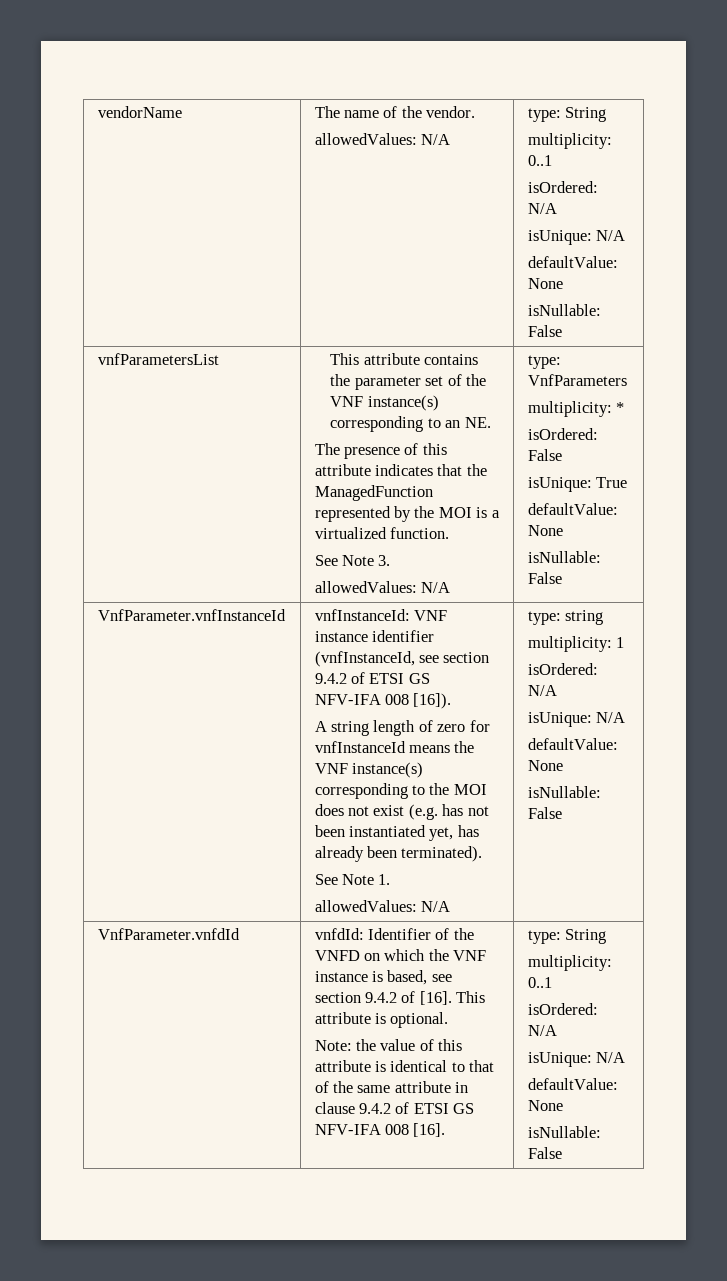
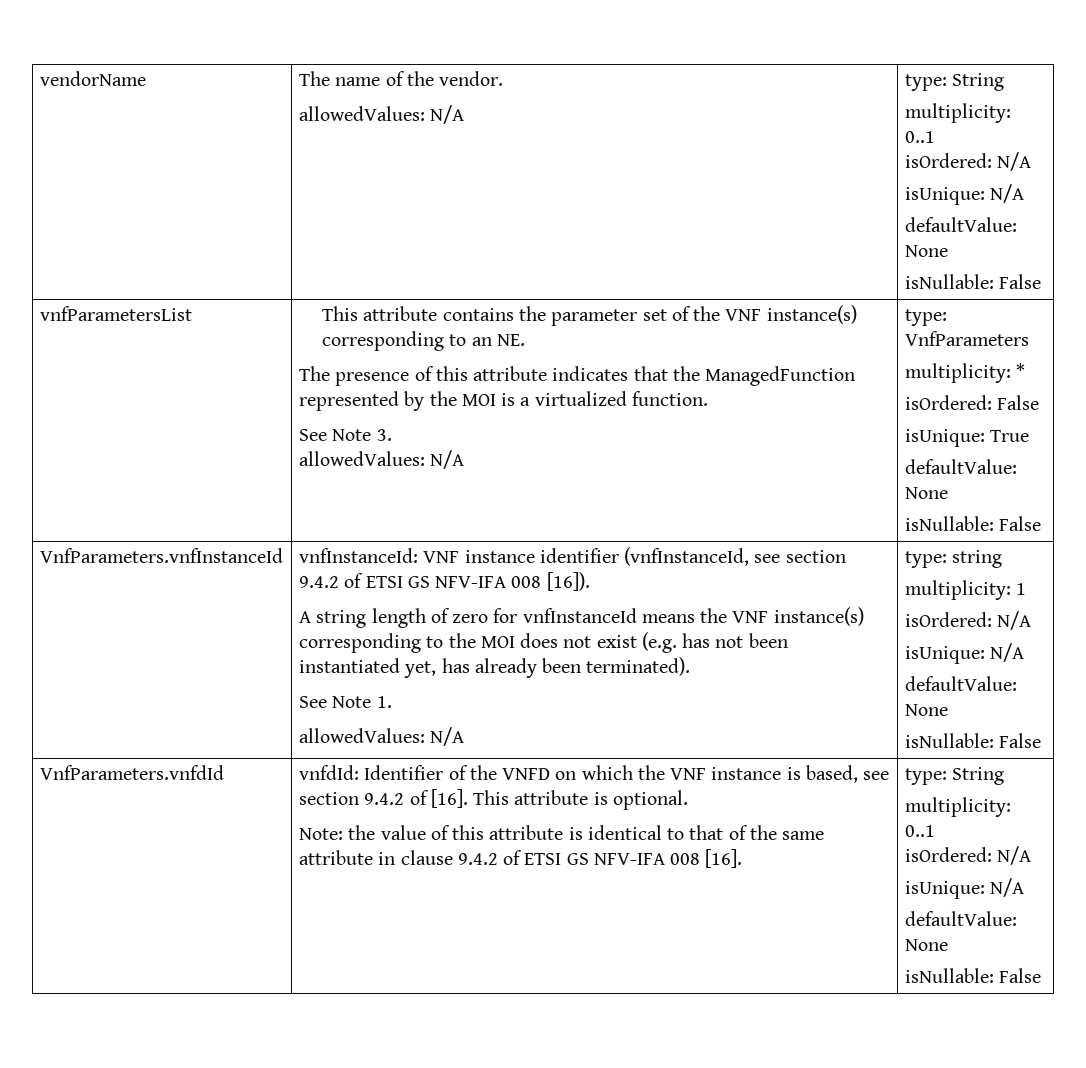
[97,609,286,621] VnfParameter.vnfInstanceId -> [39,548,283,563] VnfParameters.vnfInstanceId
[97,928,240,940] VnfParameter.vnfdId -> [39,765,224,780] VnfParameters.vnfdId

